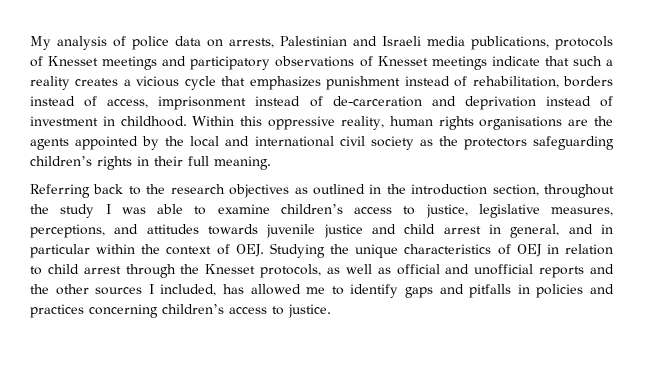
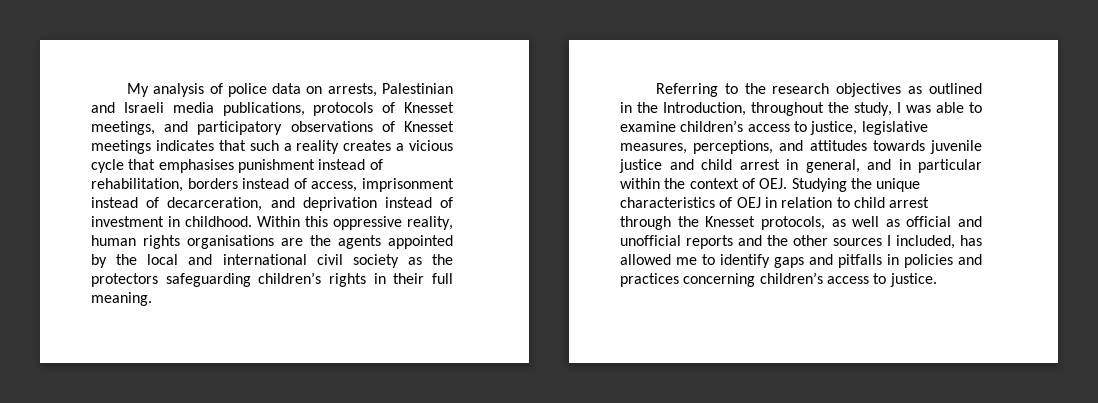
[102,56,158,70] meetings -> [91,121,155,135] meetings,
[491,56,540,66] indicate -> [155,140,214,151] indicates
[249,76,321,90] emphasizes -> [158,159,234,173] emphasises
[332,96,422,107] de-carceration -> [167,197,263,211] decarceration,
[93,184,124,194] back -> (718, 90) none
[411,184,539,196] introduction section, -> [663,102,746,116] Introduction,
[60,204,95,218] study -> [854,102,892,116] study,

